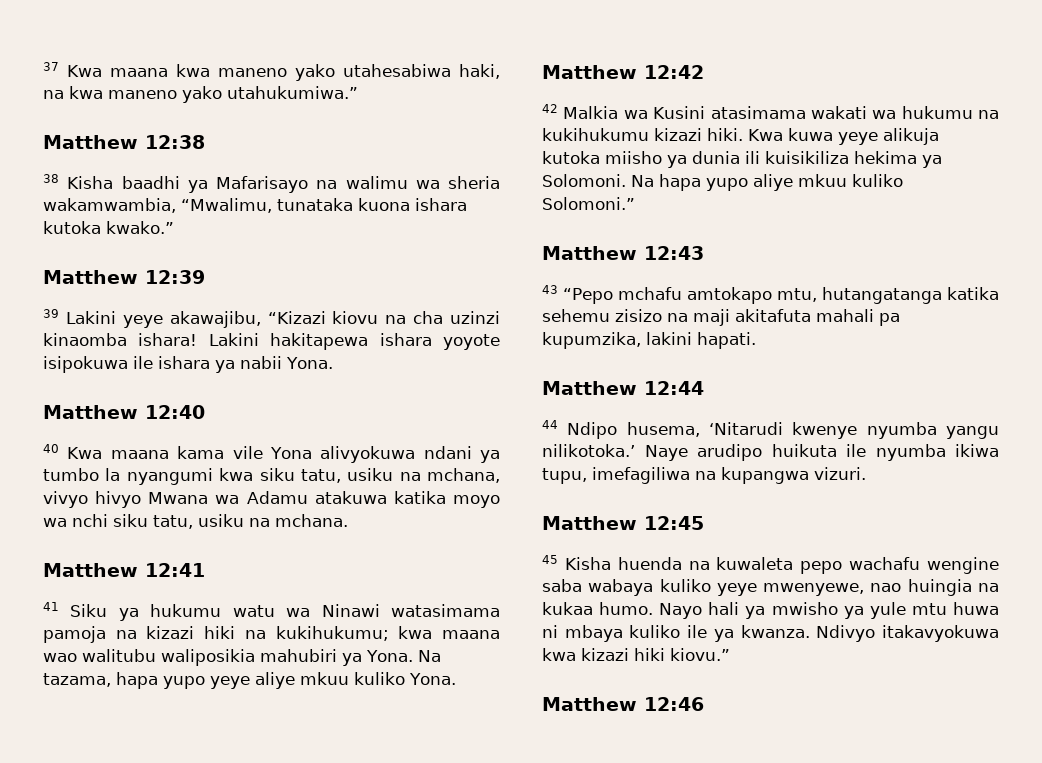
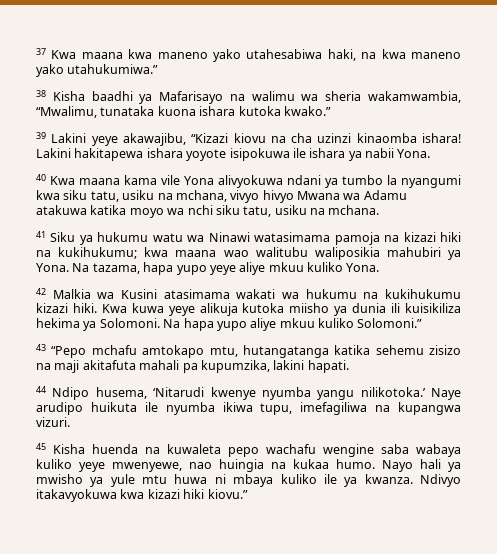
[43,135,205,149] // Matthew 12:38 -> (159, 69) none
[43,270,205,284] // Matthew 12:39 -> (331, 111) none
[43,405,205,419] // Matthew 12:40 -> (431, 153) none
[43,563,205,577] // Matthew 12:41 -> (380, 210) none
[542,65,704,79] // Matthew 12:42 -> (380, 267) none
[542,246,704,260] // Matthew 12:43 -> (423, 323) none
[542,381,704,395] // Matthew 12:44 -> (349, 366) none
[542,516,704,530] // Matthew 12:45 -> (70, 422) none
[542,697,704,711] // Matthew 12:46 -> (248, 494) none

